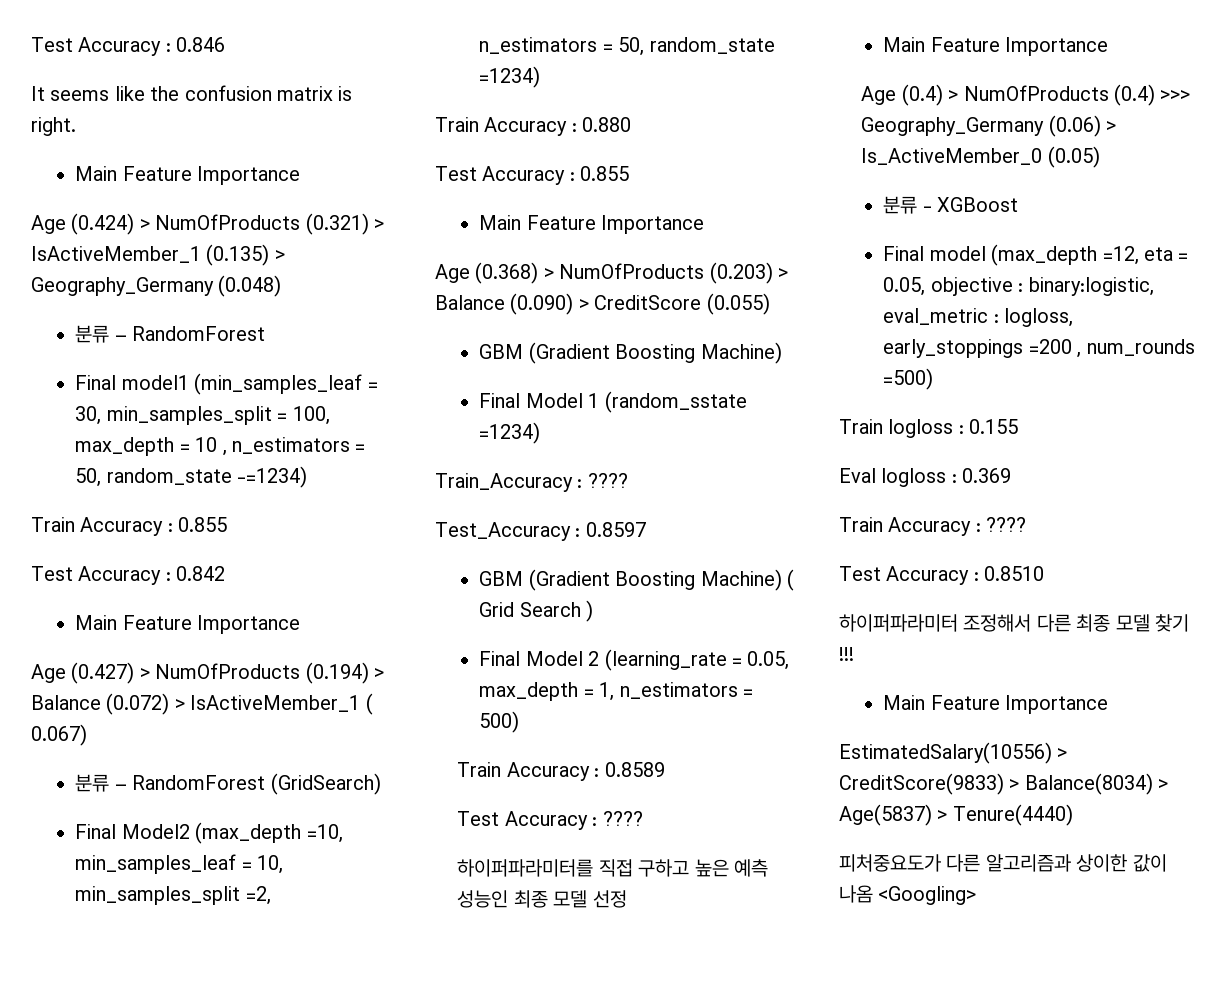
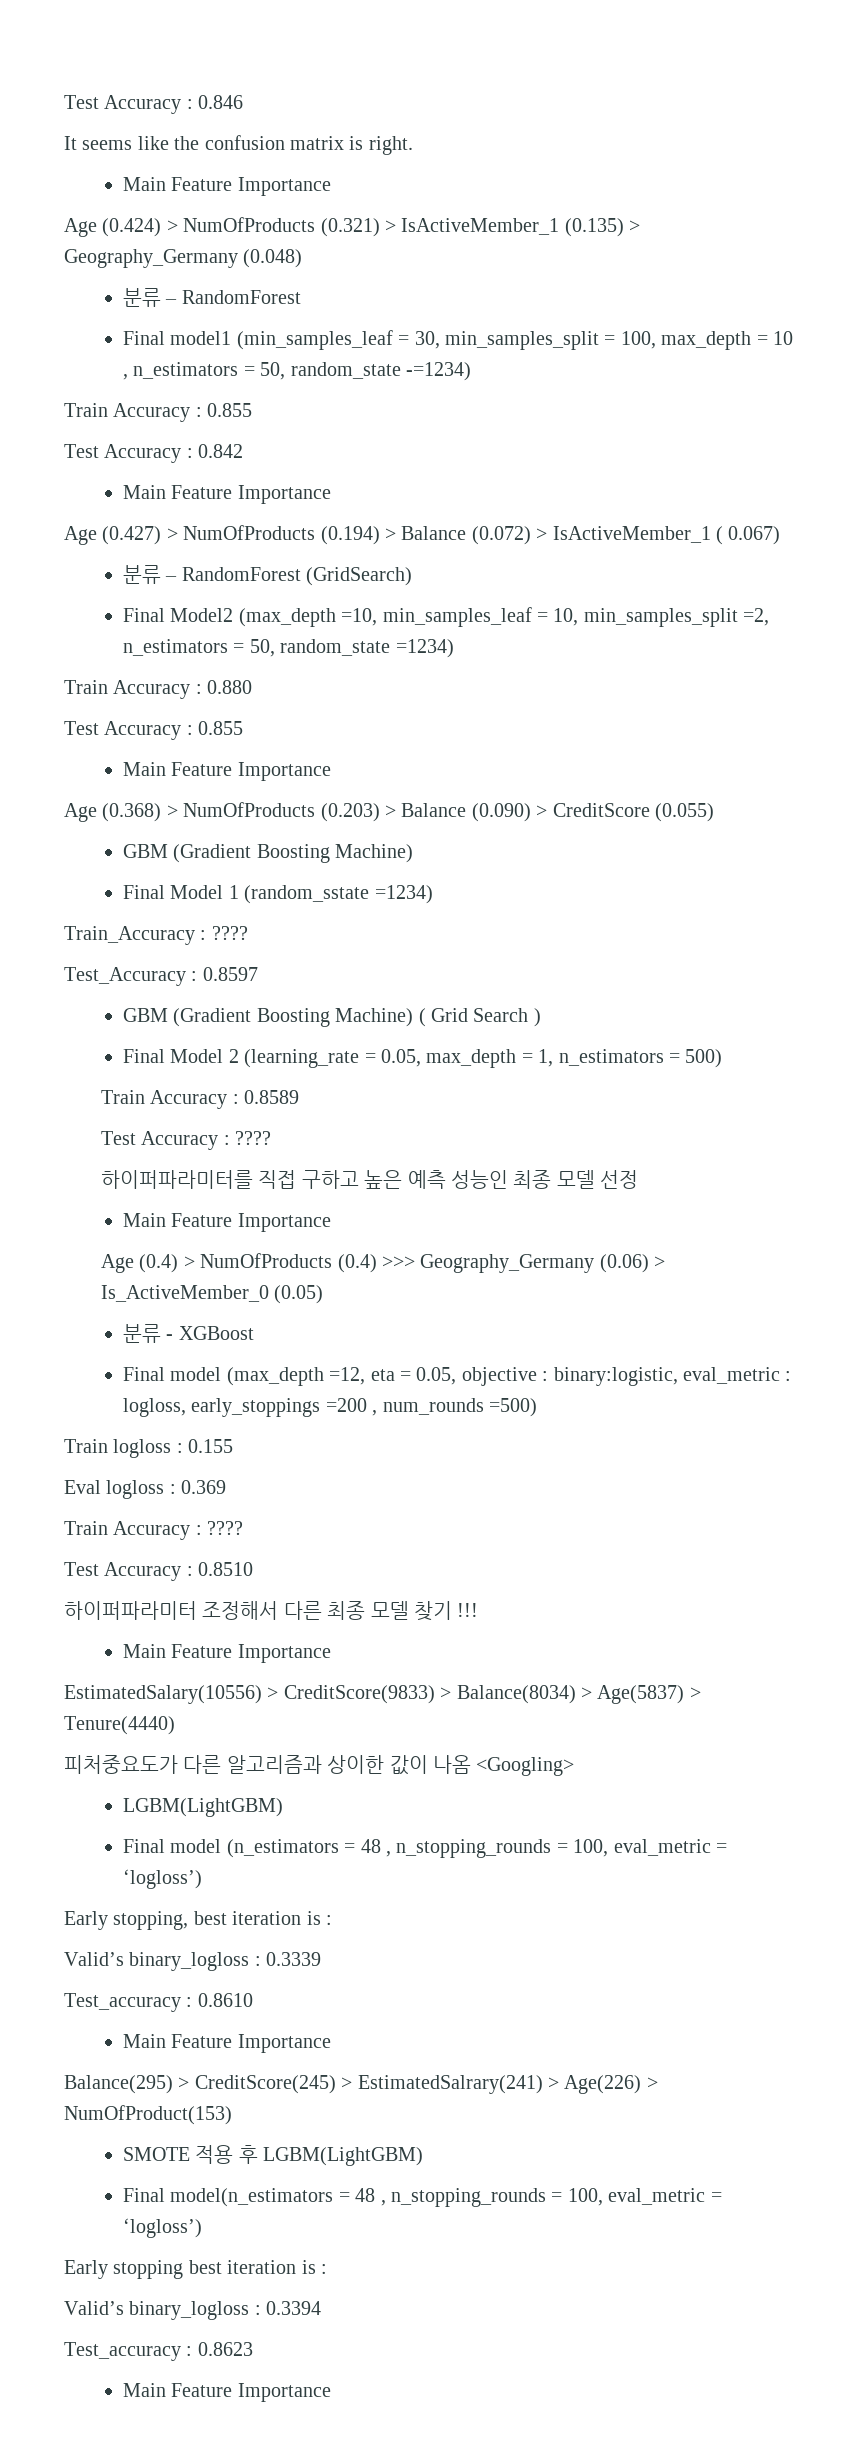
(977, 895) none -> [123,1798,284,1817] [123,1839,728,1858] [123,1869,203,1889] [64,1911,332,1930] [64,1952,322,1971] [64,1993,253,2012] [123,2034,331,2053] [64,2075,658,2094] [64,2105,232,2125] [123,2145,424,2166] [123,2188,722,2207] [123,2218,203,2238] [64,2260,327,2279] [64,2301,322,2320] [64,2342,253,2361] [123,2383,331,2402] // LGBM(LightGBM) // Final model (n_estimators = 48 , n_stopping_rounds = 100, eval_metric = ‘logloss’) // Early stopping, best iteration is : // Valid’s binary_logloss : 0.3339 // Test_accuracy : 0.8610 // Main Feature Importance // Balance(295) > CreditScore(245) > EstimatedSalrary(241) > Age(226) > NumOfProduct(153) // SMOTE 적용 후 LGBM(LightGBM) // Final model(n_estimators = 48 , n_stopping_rounds = 100, eval_metric = ‘logloss’) // Early stopping best iteration is : // Valid’s binary_logloss : 0.3394 // Test_accuracy : 0.8623 // Main Feature Importance

